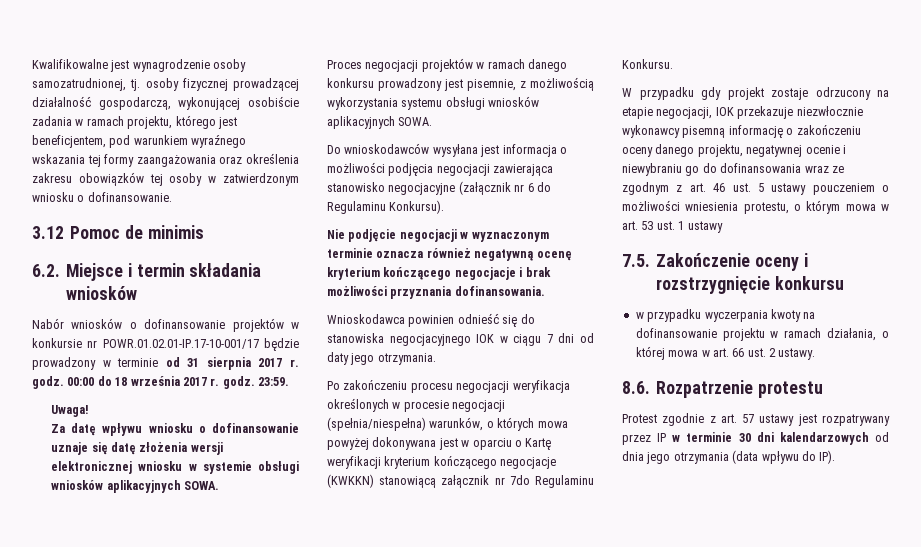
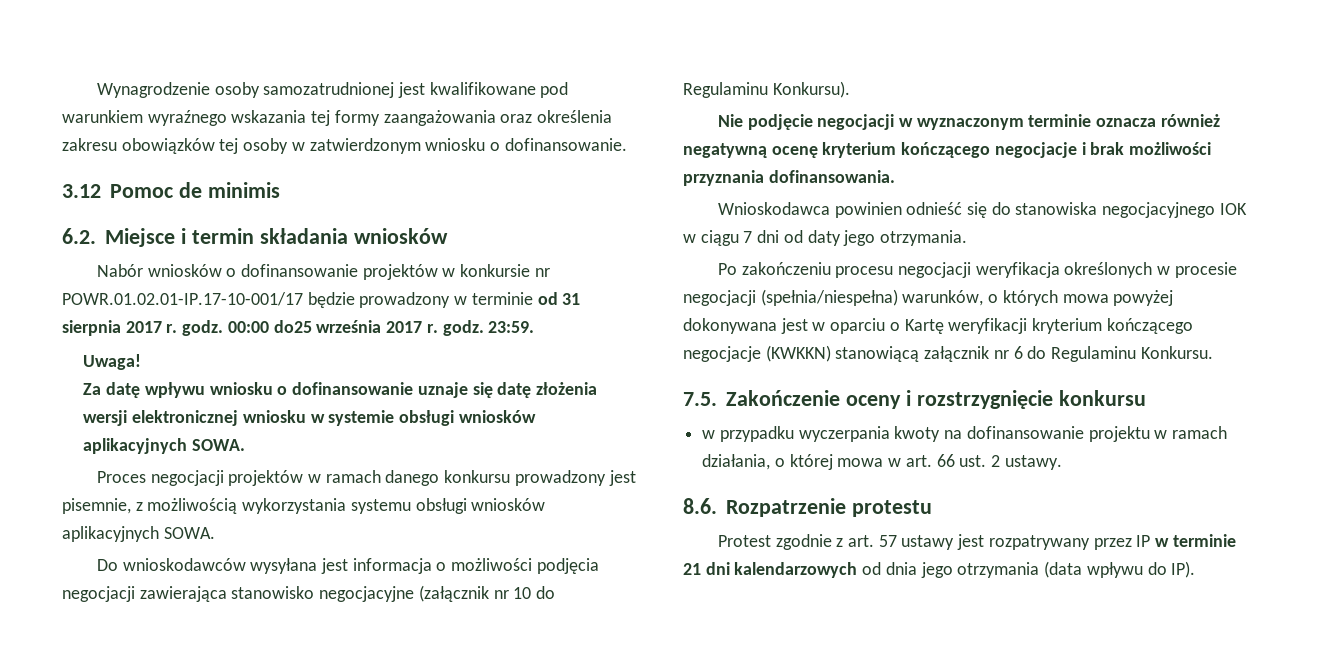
[32,59,247,72] [32,78,299,91] [32,96,299,110] [32,115,237,129] [32,135,106,148] Kwalifikowalne jest wynagrodzenie osoby samozatrudnionej, tj. osoby fizycznej prowadzącej działalność gospodarczą, wykonującej osobiście zadania w ramach projektu, którego jest beneficjentem, -> [96,82,536,98] Wynagrodzenie osoby samozatrudnionej jest kwalifikowane
[97,376,128,386] do 18 -> [273,320,312,333] do25
[527,183,534,192] 6 -> [513,587,532,599] 10
[509,475,530,485] 7do -> [1013,346,1047,359] 6 do
[622,87,889,100] [622,106,863,119] [622,125,861,138] [622,144,846,157] [622,163,844,176] [622,182,889,195] [622,200,889,214] [622,221,723,233] // W przypadku gdy projekt zostaje odrzucony na etapie negocjacji, IOK przekazuje niezwłocznie wykonawcy pisemną informację o zakończeniu oceny danego projektu, negatywnej ocenie i niewybraniu go do dofinansowania wraz ze zgodnym z art. 46 ust. 5 ustawy pouczeniem o możliwości wniesienia protestu, o którym mowa w art. 53 ust. 1 ustawy -> (1213, 352) none
[738,433,751,442] 30 -> [683,563,701,575] 21

